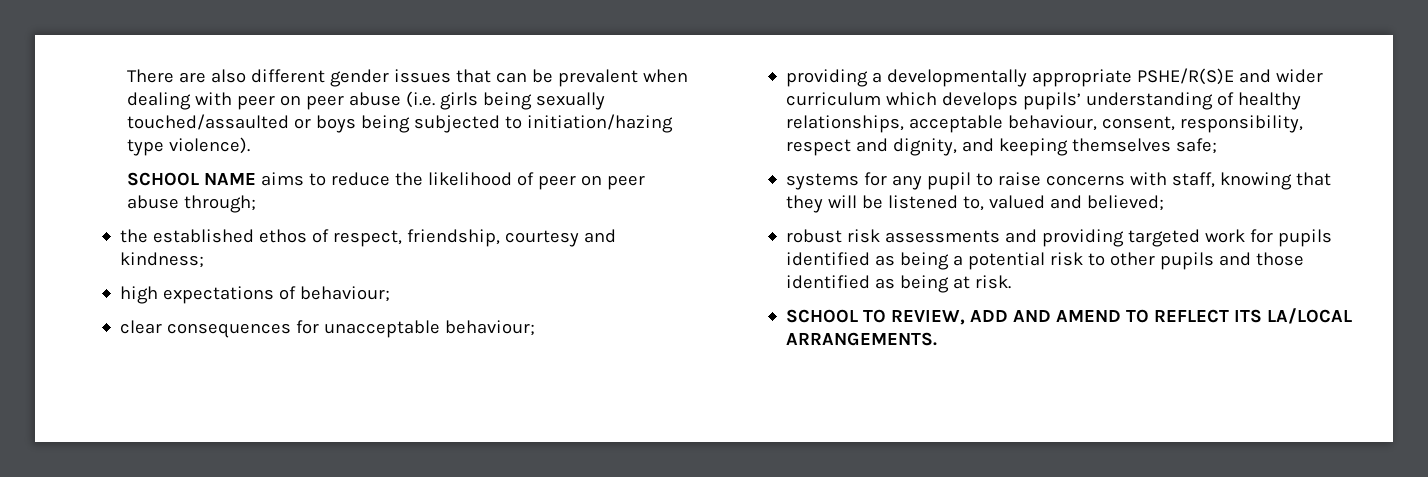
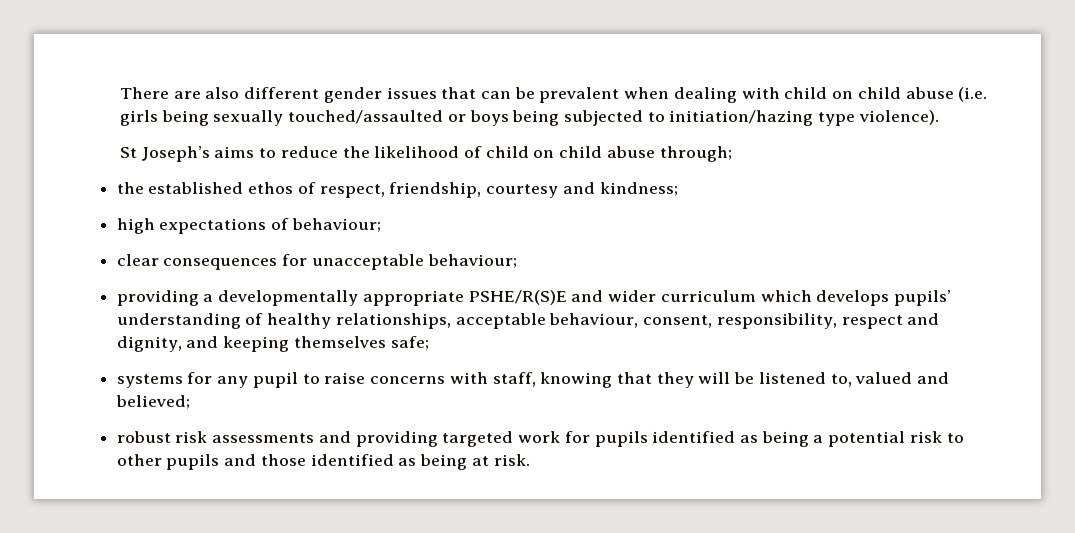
[237,95,345,110] peer on peer -> [784,87,901,99] child on child
[127,172,257,186] SCHOOL NAME -> [119,146,210,162] St Joseph’s
[537,175,645,190] peer on peer -> [485,146,603,158] child on child
[785,308,1352,325] [785,332,937,346] // SCHOOL TO REVIEW, ADD AND AMEND TO REFLECT ITS LA/LOCAL ARRANGEMENTS. -> (530, 460) none

